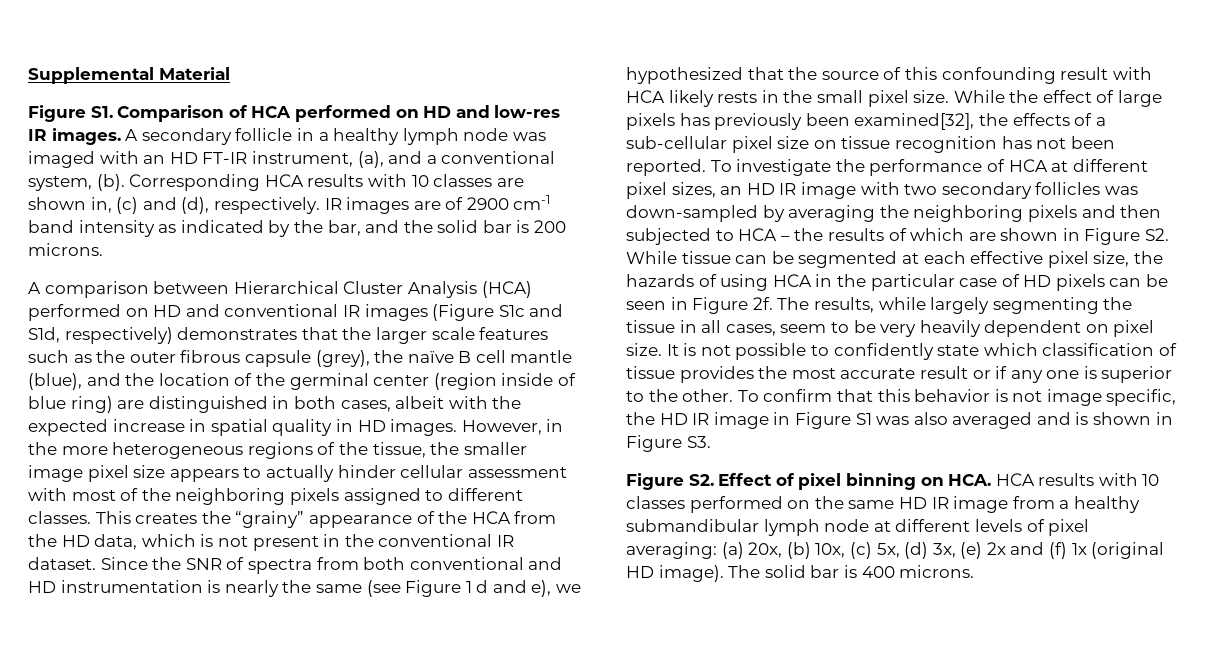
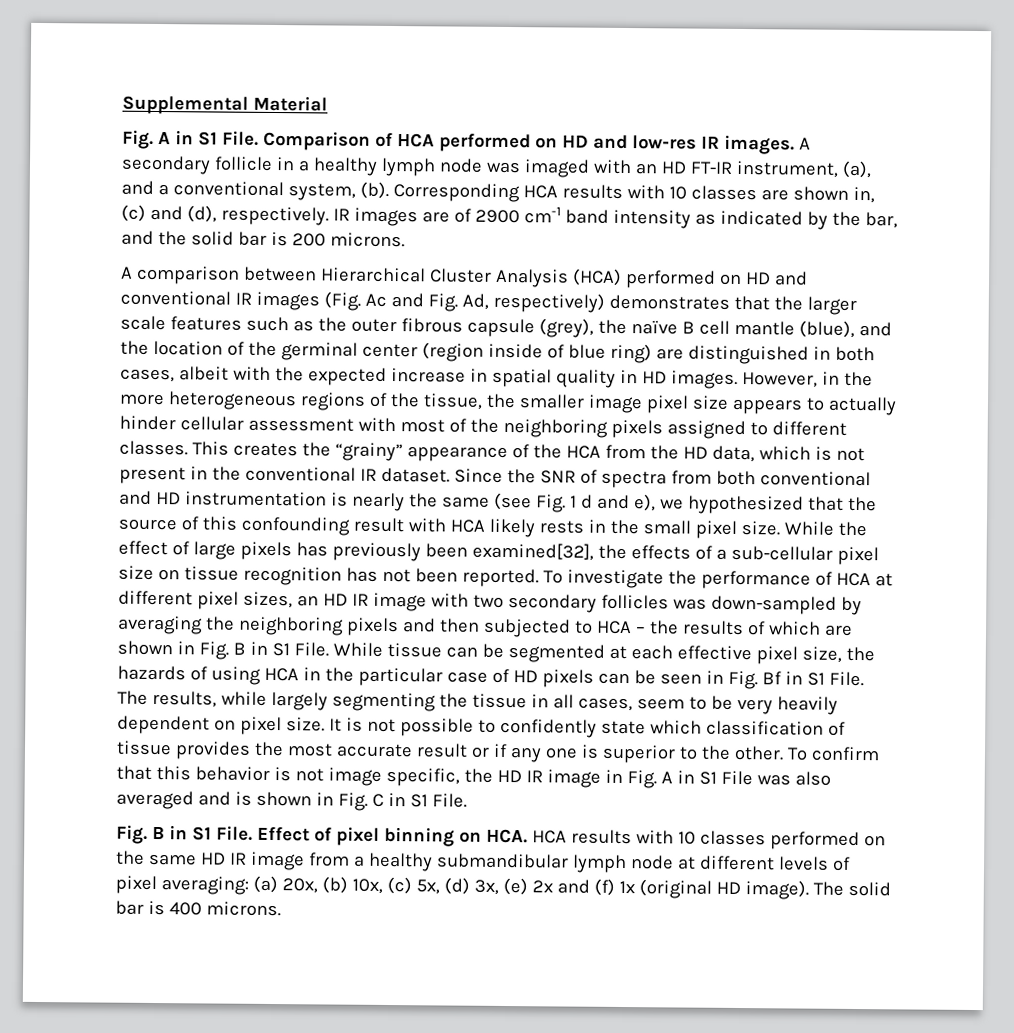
[28,105,113,122] Figure S1. -> [122,129,259,149] Fig. A in S1 File.
[432,304,564,321] [28,327,60,343] (Figure S1c and S1d, -> [323,291,489,312] (Fig. Ac and Fig. Ad,
[405,580,462,597] Figure -> [535,494,566,513] Fig.
[1084,228,1170,245] Figure S2. -> [198,641,329,660] Fig. B in S1 File.
[692,297,773,314] Figure 2f. -> [727,670,864,690] Fig. Bf in S1 File.
[794,412,872,429] Figure S1 -> [626,770,753,789] Fig. A in S1 File
[626,435,711,452] [626,473,714,490] Figure S3. // Figure S2. -> [337,792,467,811] [116,824,253,844] Fig. C in S1 File. // Fig. B in S1 File.

